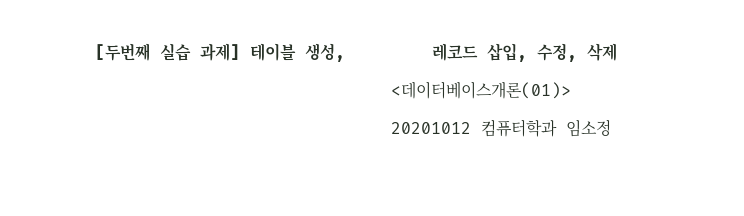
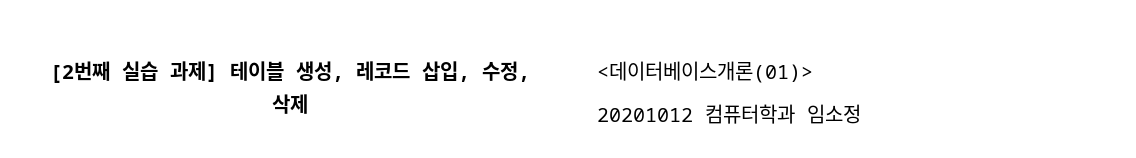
[95,43,150,61] [두번째 -> [49,61,110,83] [2번째

